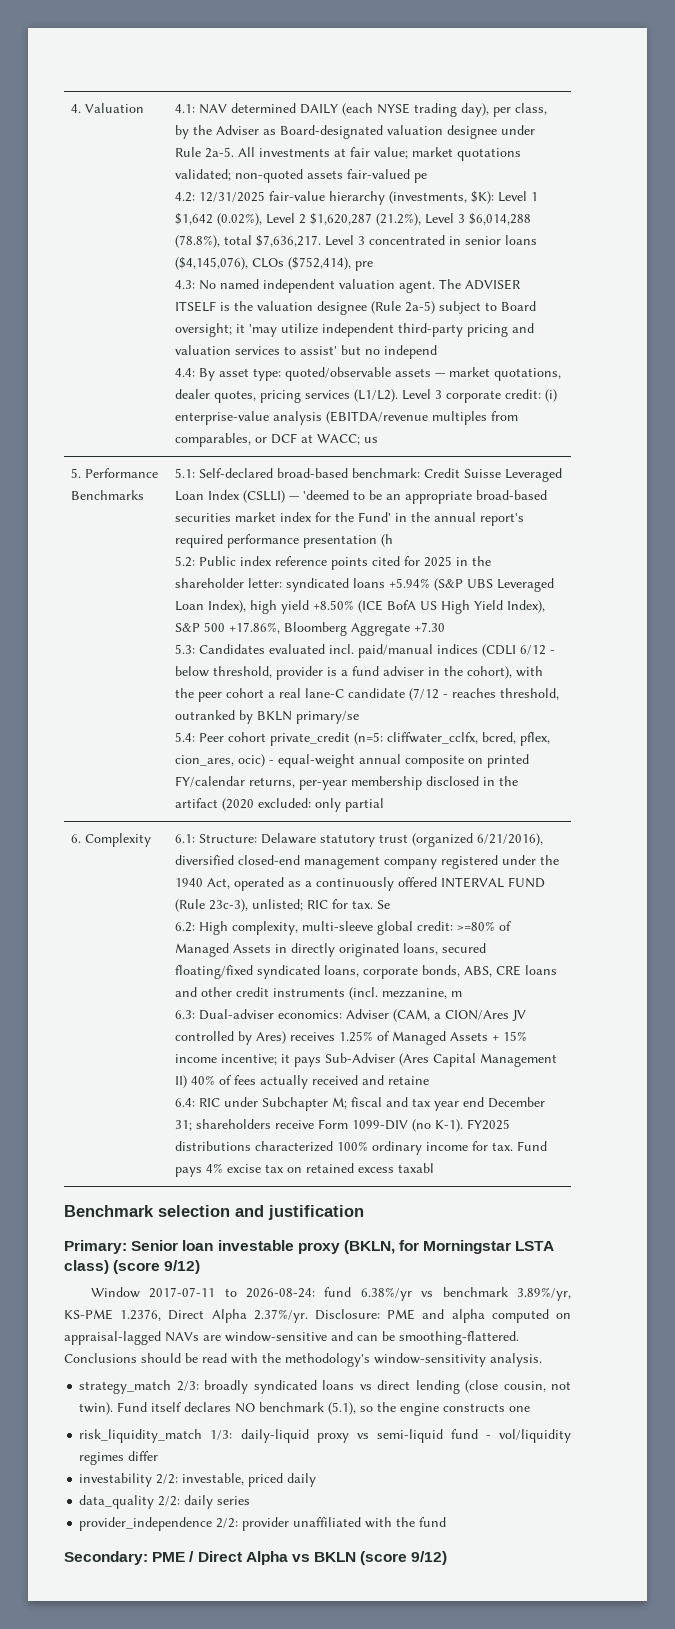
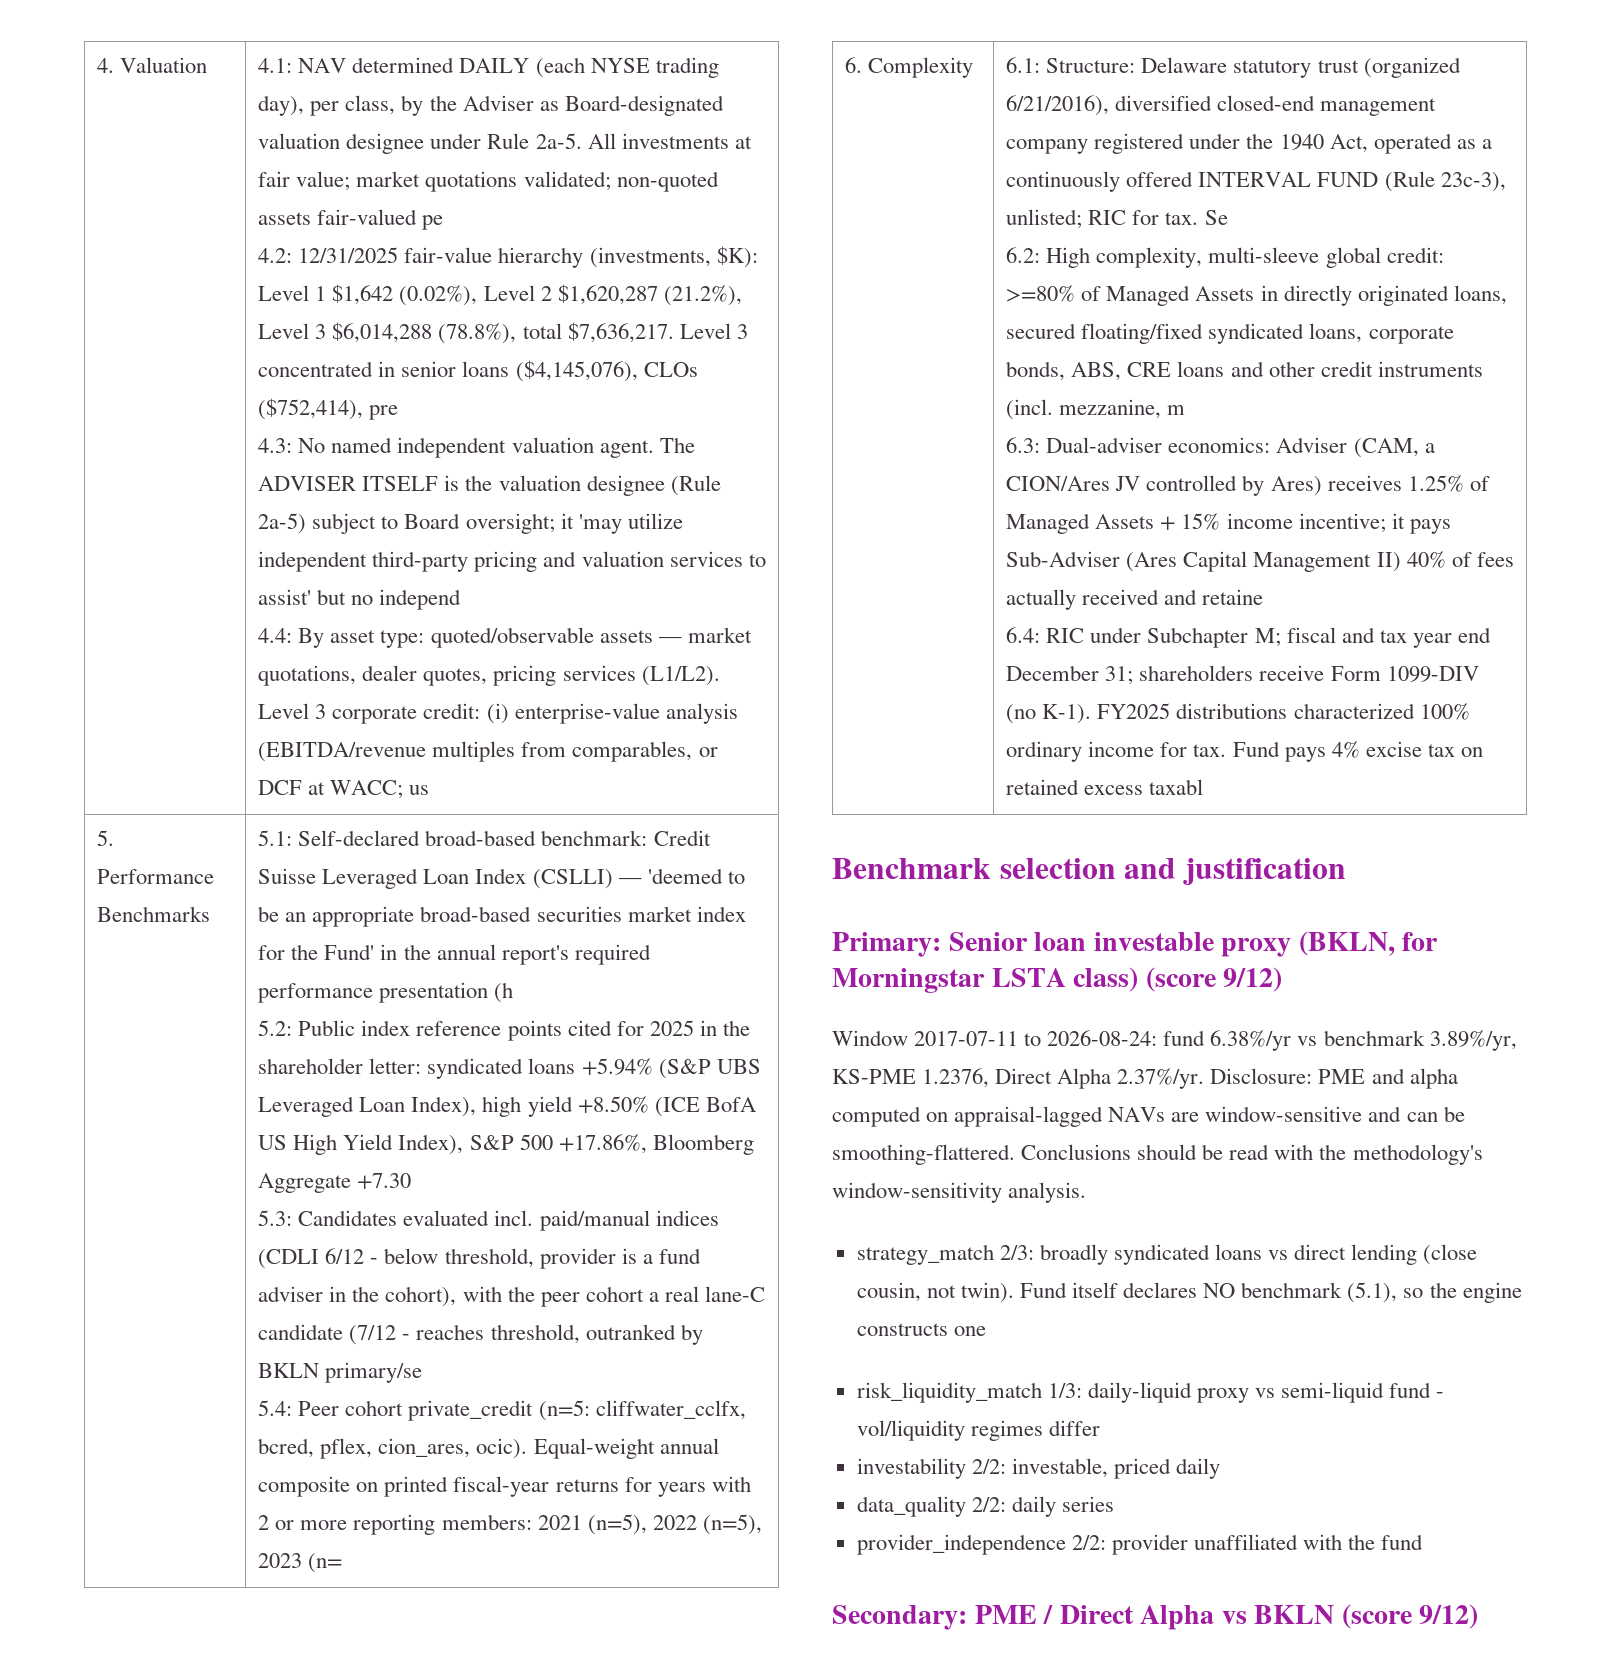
[238,754,356,768] ocic) - equal-weight -> [476,1438,655,1459] ocic). Equal-weight
[175,776,519,790] [175,798,385,812] FY/calendar returns, per-year membership disclosed in the artifact (2020 excluded: only partial -> [453,1476,751,1497] [258,1514,762,1535] [258,1553,343,1573] fiscal-year returns for years with 2 or more reporting members: 2021 (n=5), 2022 (n=5), 2023 (n=

